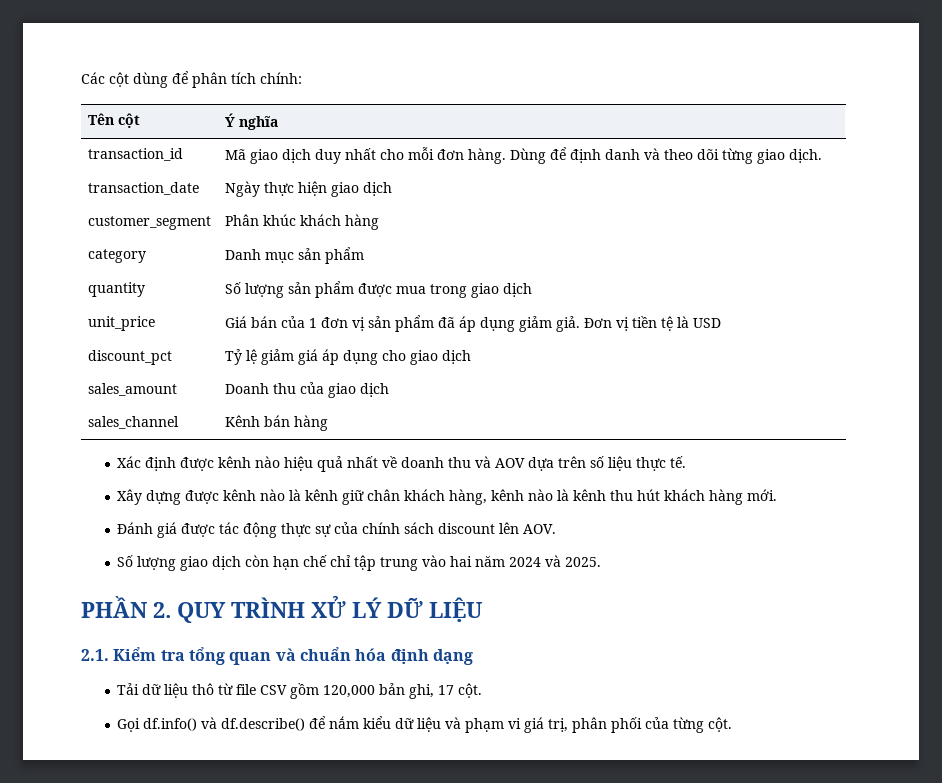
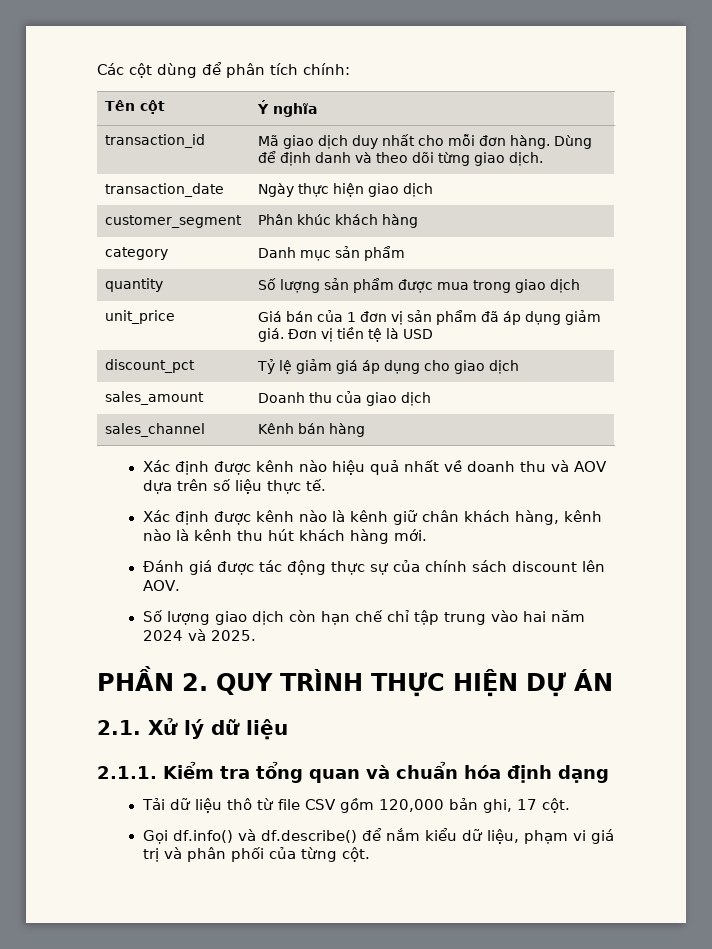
[555,316,580,332] giả. -> [258,328,285,342] giá.
[117,489,182,505] Xây dựng -> [142,510,209,525] Xác định
[311,595,483,622] [81,649,109,661] XỬ LÝ DỮ LIỆU // 2.1. -> [371,669,613,697] [97,718,288,740] [97,766,157,779] THỰC HIỆN DỰ ÁN // 2.1. Xử lý dữ liệu // 2.1.1.
[417,717,462,732] liệu và -> [486,829,519,844] liệu,
[548,718,569,732] trị, -> [142,847,182,862] trị và

